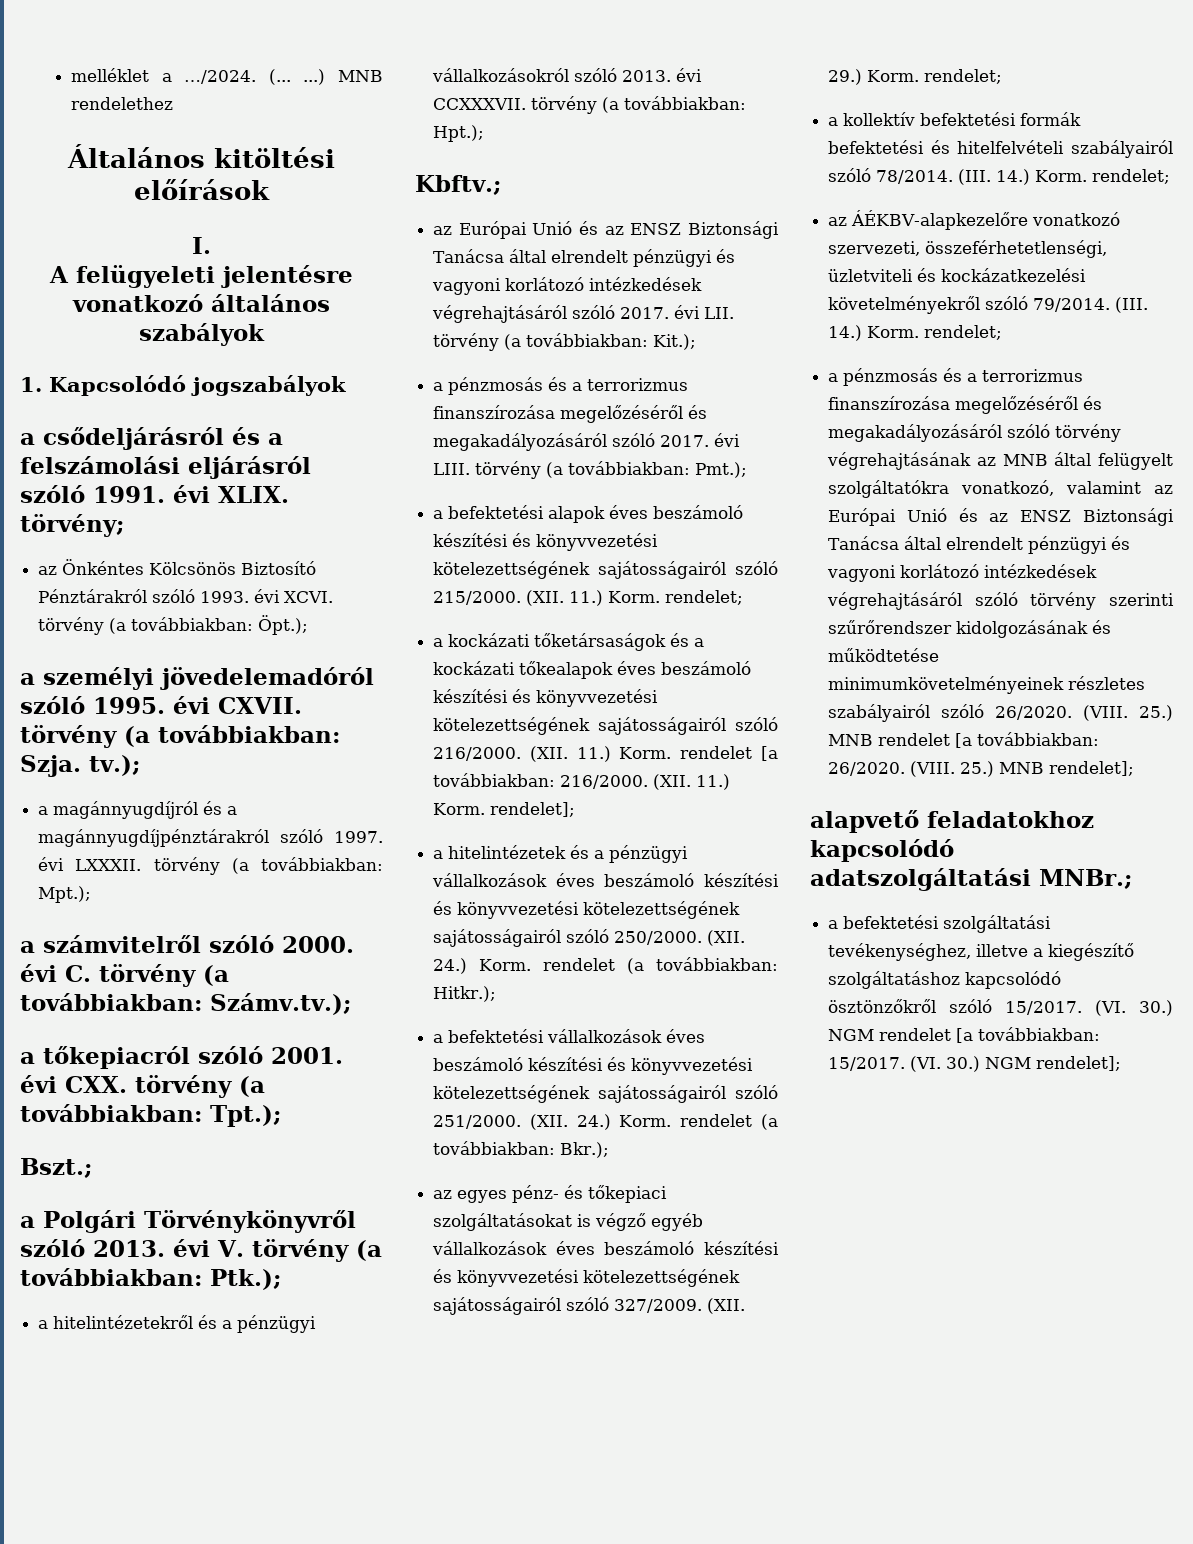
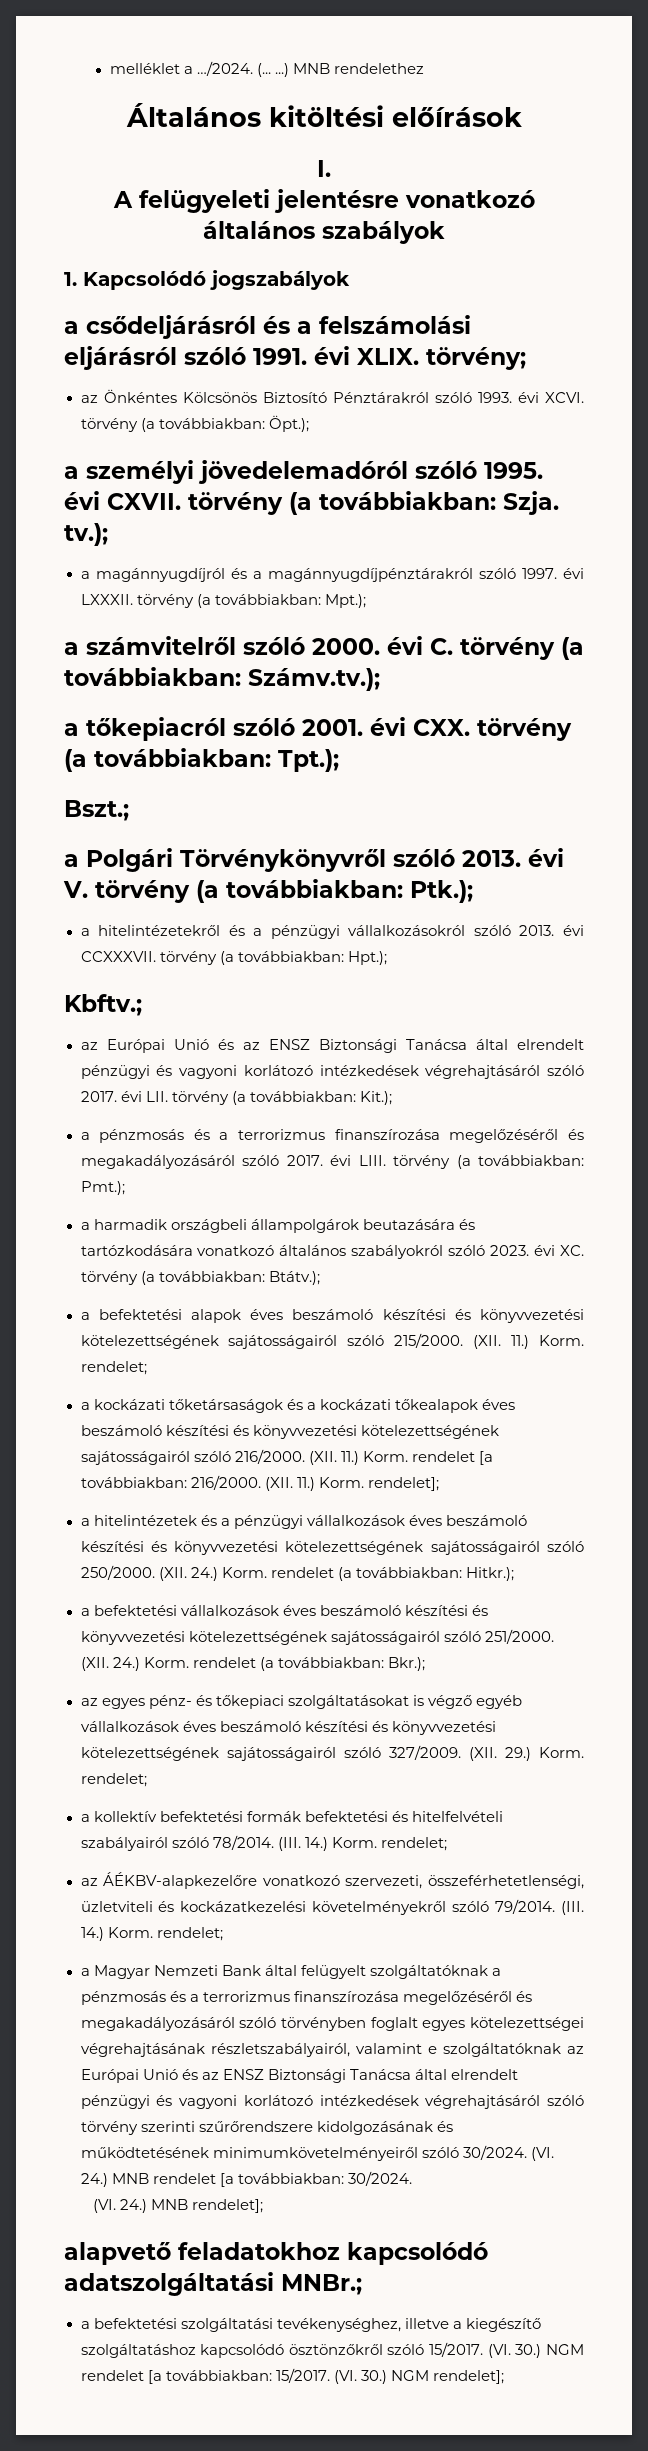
(748, 470) none -> [80,1219,475,1233] [80,1245,585,1259] [80,1271,320,1285] // a harmadik országbeli állampolgárok beutazására és tartózkodására vonatkozó általános szabályokról szóló 2023. évi XC. törvény (a továbbiakban: Btátv.);
[843,368,1084,386] [828,396,1103,414] [828,424,1122,442] [827,452,1173,470] [828,480,1142,498] pénzmosás és a terrorizmus finanszírozása megelőzéséről és megakadályozásáról szóló törvény végrehajtásának az MNB által felügyelt szolgáltatókra vonatkozó, valamint -> [93,1965,501,1979] [80,1991,532,2005] [80,2017,584,2031] [80,2043,561,2057] Magyar Nemzeti Bank által felügyelt szolgáltatóknak a pénzmosás és a terrorizmus finanszírozása megelőzéséről és megakadályozásáról szóló törvényben foglalt egyes kötelezettségei végrehajtásának részletszabályairól, valamint e szolgáltatóknak
[828,620,953,634] szűrőrendszer -> [198,2121,313,2132] szűrőrendszere
[828,648,940,662] [828,676,1146,694] [828,704,1173,722] működtetése minimumkövetelményeinek részletes szabályairól szóló 26/2020. (VIII. 25.) -> [80,2145,554,2161] [80,2173,108,2187] működtetésének minimumkövetelményeiről szóló 30/2024. (VI. 24.)
[828,761,995,777] 26/2020. (VIII. 25.) -> [347,2171,412,2186] [93,2199,148,2213] 30/2024. // (VI. 24.)

